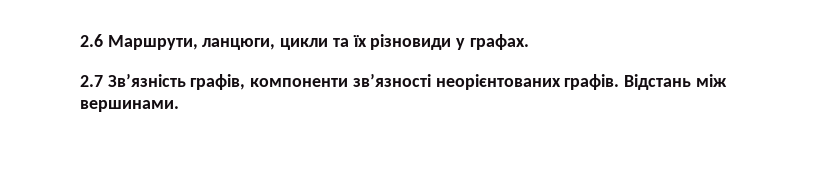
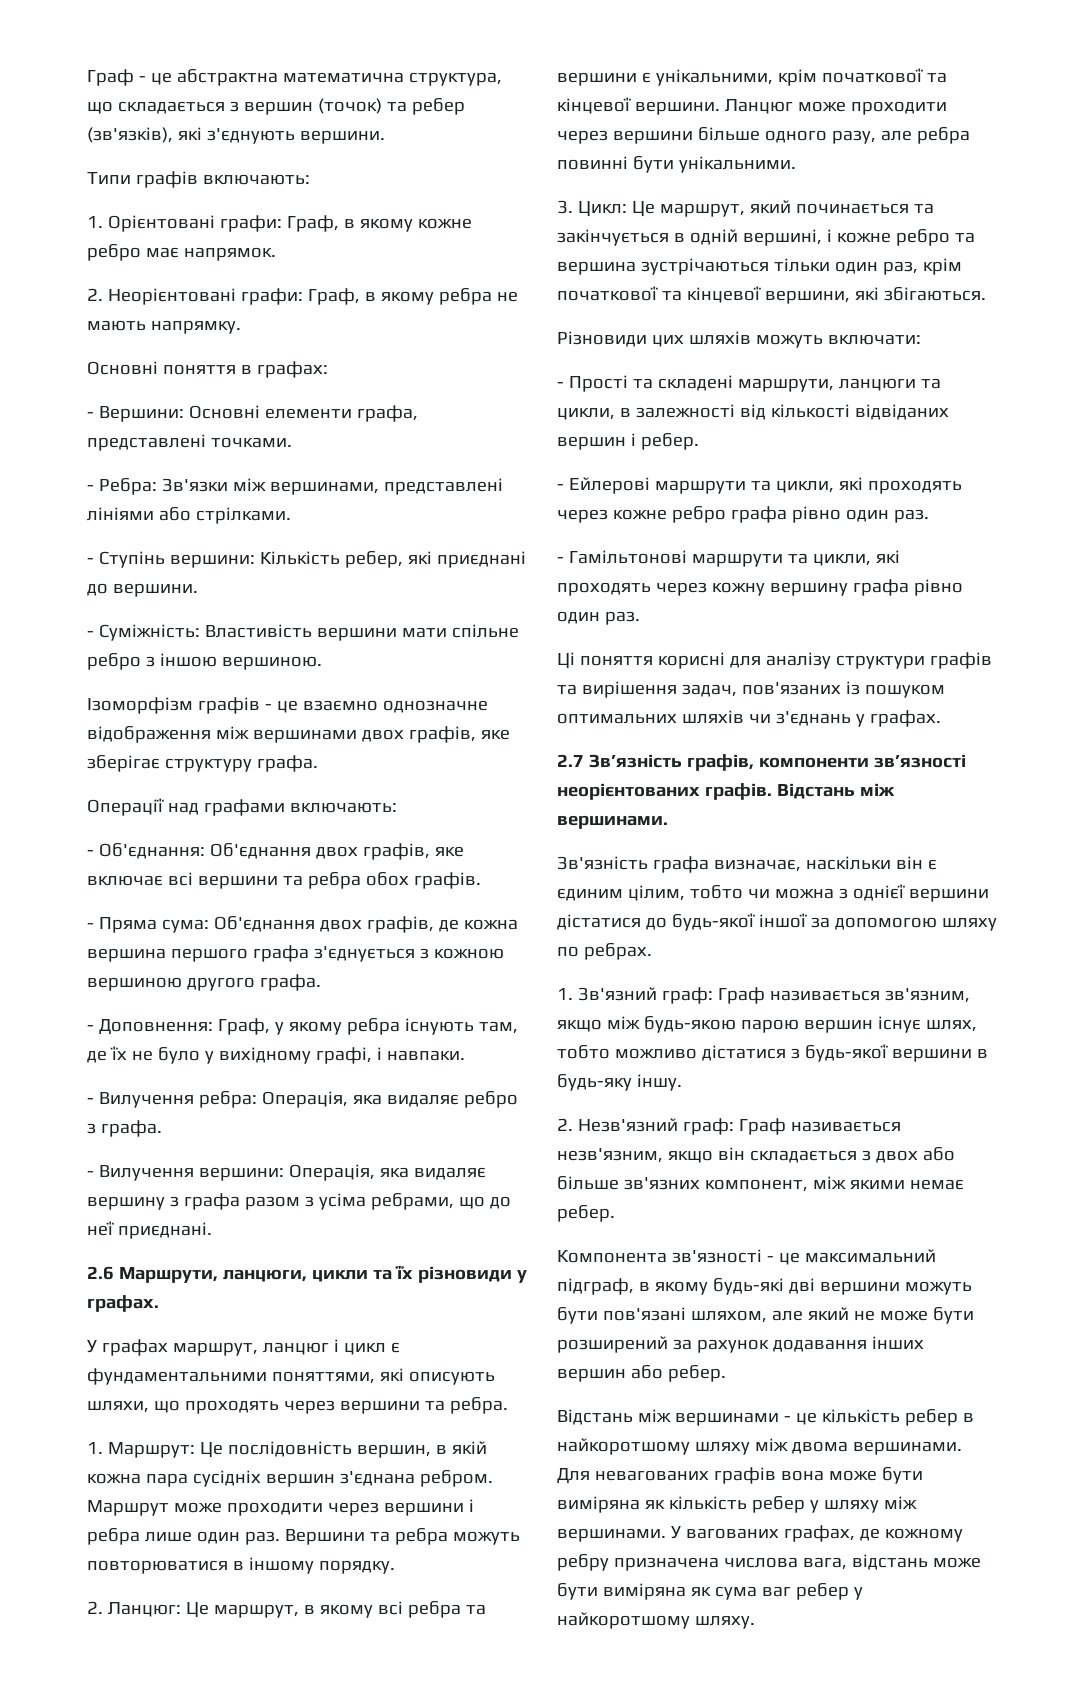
(80, 40) none -> [87,69,502,86] [87,98,465,115] [87,127,385,144] [87,171,310,188] [87,215,472,232] [87,244,276,261] [87,288,518,305] [87,320,241,334] [87,361,328,378] [87,405,418,422] [87,434,292,451] [87,478,503,495] [87,507,291,524] [87,551,526,568] [87,583,198,597] [87,624,519,641] [87,653,322,670] [87,697,488,714] [87,726,510,743] [87,755,318,772] [87,798,397,816] [87,843,464,860] [87,872,481,889] [87,916,518,933] [87,945,504,962] [87,974,321,991] [87,1018,518,1035] [87,1046,465,1064] [87,1091,518,1108] [87,1120,162,1137] [87,1164,486,1181] [87,1193,511,1210] [87,1221,212,1239] Граф - це абстрактна математична структура, що складається з вершин (точок) та ребер (зв'язків), які з'єднують вершини. // Типи графів включають: // 1. Орієнтовані графи: Граф, в якому кожне ребро має напрямок. // 2. Неорієнтовані графи: Граф, в якому ребра не мають напрямку. // Основні поняття в графах: // - Вершини: Основні елементи графа, представлені точками. // - Ребра: Зв'язки між вершинами, представлені лініями або стрілками. // - Ступінь вершини: Кількість ребер, які приєднані до вершини. // - Суміжність: Властивість вершини мати спільне ребро з іншою вершиною. // Ізоморфізм графів - це взаємно однозначне відображення між вершинами двох графів, яке зберігає структуру графа. // Операції над графами включають: // - Об'єднання: Об'єднання двох графів, яке включає всі вершини та ребра обох графів. // - Пряма сума: Об'єднання двох графів, де кожна вершина першого графа з'єднується з кожною вершиною другого графа. // - Доповнення: Граф, у якому ребра існують там, де їх не було у вихідному графі, і навпаки. // - Вилучення ребра: Операція, яка видаляє ребро з графа. // - Вилучення вершини: Операція, яка видаляє вершину з графа разом з усіма ребрами, що до неї приєднані. //
(529, 42) none -> [87,1339,400,1356] [87,1368,495,1385] [87,1397,508,1414] [87,1441,487,1458] [87,1470,493,1487] [87,1499,474,1516] [87,1528,520,1545] [87,1557,395,1574] [87,1601,486,1618] [557,68,947,86] [557,97,947,115] [557,127,970,144] [557,156,796,173] [557,200,934,217] [557,229,975,246] [557,258,962,275] [557,286,986,304] [557,331,921,348] [557,375,941,392] [557,404,949,420] [557,433,699,450] [557,477,962,494] [557,506,929,523] [557,550,900,567] [557,579,963,596] [557,611,640,625] [557,652,992,669] [557,681,945,698] [557,710,941,727] // У графах маршрут, ланцюг і цикл є фундаментальними поняттями, які описують шляхи, що проходять через вершини та ребра. // 1. Маршрут: Це послідовність вершин, в якій кожна пара сусідніх вершин з'єднана ребром. Маршрут може проходити через вершини і ребра лише один раз. Вершини та ребра можуть повторюватися в іншому порядку. // 2. Ланцюг: Це маршрут, в якому всі ребра та вершини є унікальними, крім початкової та кінцевої вершини. Ланцюг може проходити через вершини більше одного разу, але ребра повинні бути унікальними. // 3. Цикл: Це маршрут, який починається та закінчується в одній вершині, і кожне ребро та вершина зустрічаються тільки один раз, крім початкової та кінцевої вершини, які збігаються. // Різновиди цих шляхів можуть включати: // - Прості та складені маршрути, ланцюги та цикли, в залежності від кількості відвіданих вершин і ребер. // - Ейлерові маршрути та цикли, які проходять через кожне ребро графа рівно один раз. // - Гамільтонові маршрути та цикли, які проходять через кожну вершину графа рівно один раз. // Ці поняття корисні для аналізу структури графів та вирішення задач, пов'язаних із пошуком оптимальних шляхів чи з'єднань у графах.
(179, 106) none -> [557,856,937,873] [557,884,989,902] [557,913,997,931] [557,943,652,960] [557,987,970,1004] [557,1016,977,1033] [557,1044,988,1062] [557,1074,682,1091] [557,1118,901,1135] [557,1147,955,1163] [557,1176,964,1192] [557,1205,615,1222] [557,1249,936,1265] [557,1278,972,1295] [557,1307,974,1324] [557,1336,924,1353] [557,1365,726,1382] [557,1409,974,1426] [557,1438,962,1455] [557,1467,923,1484] [557,1496,917,1513] [557,1525,963,1542] [557,1554,981,1571] [557,1583,863,1600] [557,1612,755,1629] // Зв'язність графа визначає, наскільки він є єдиним цілим, тобто чи можна з однієї вершини дістатися до будь-якої іншої за допомогою шляху по ребрах. // 1. Зв'язний граф: Граф називається зв'язним, якщо між будь-якою парою вершин існує шлях, тобто можливо дістатися з будь-якої вершини в будь-яку іншу. // 2. Незв'язний граф: Граф називається незв'язним, якщо він складається з двох або більше зв'язних компонент, між якими немає ребер. // Компонента зв'язності - це максимальний підграф, в якому будь-які дві вершини можуть бути пов'язані шляхом, але який не може бути розширений за рахунок додавання інших вершин або ребер. // Відстань між вершинами - це кількість ребер в найкоротшому шляху між двома вершинами. Для невагованих графів вона може бути виміряна як кількість ребер у шляху між вершинами. У вагованих графах, де кожному ребру призначена числова вага, відстань може бути виміряна як сума ваг ребер у найкоротшому шляху.

